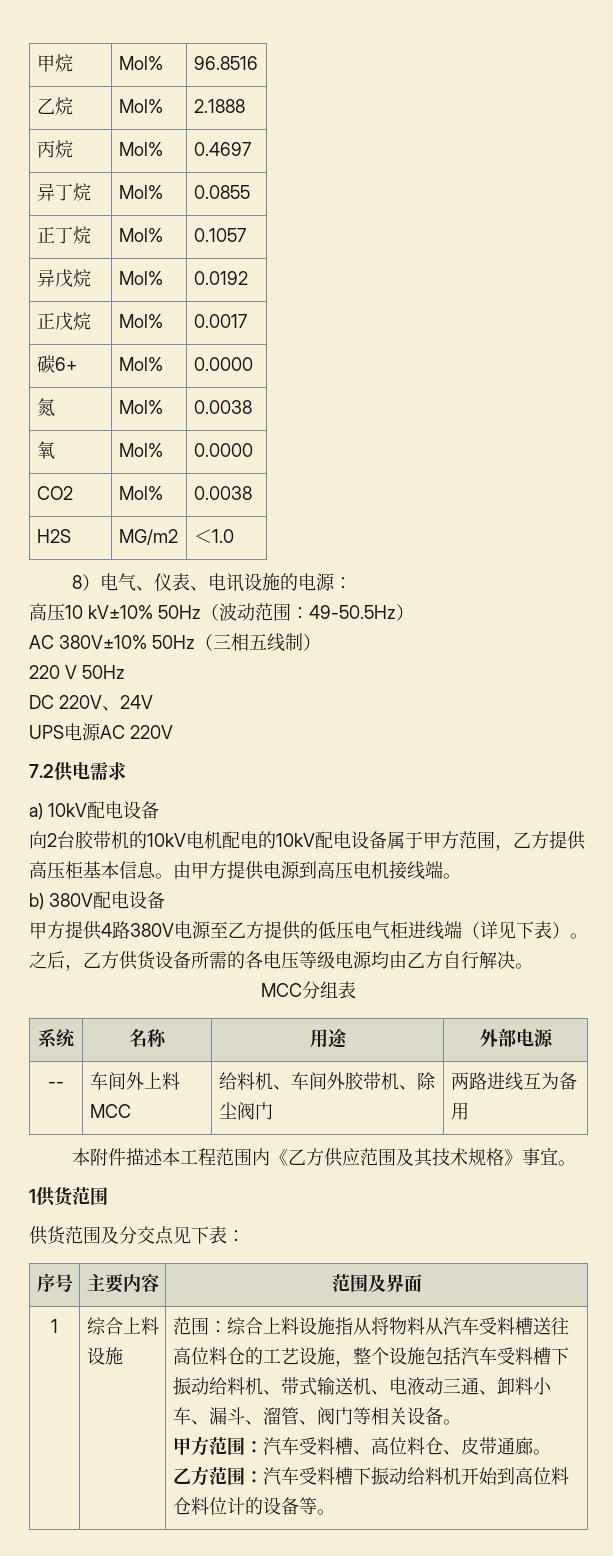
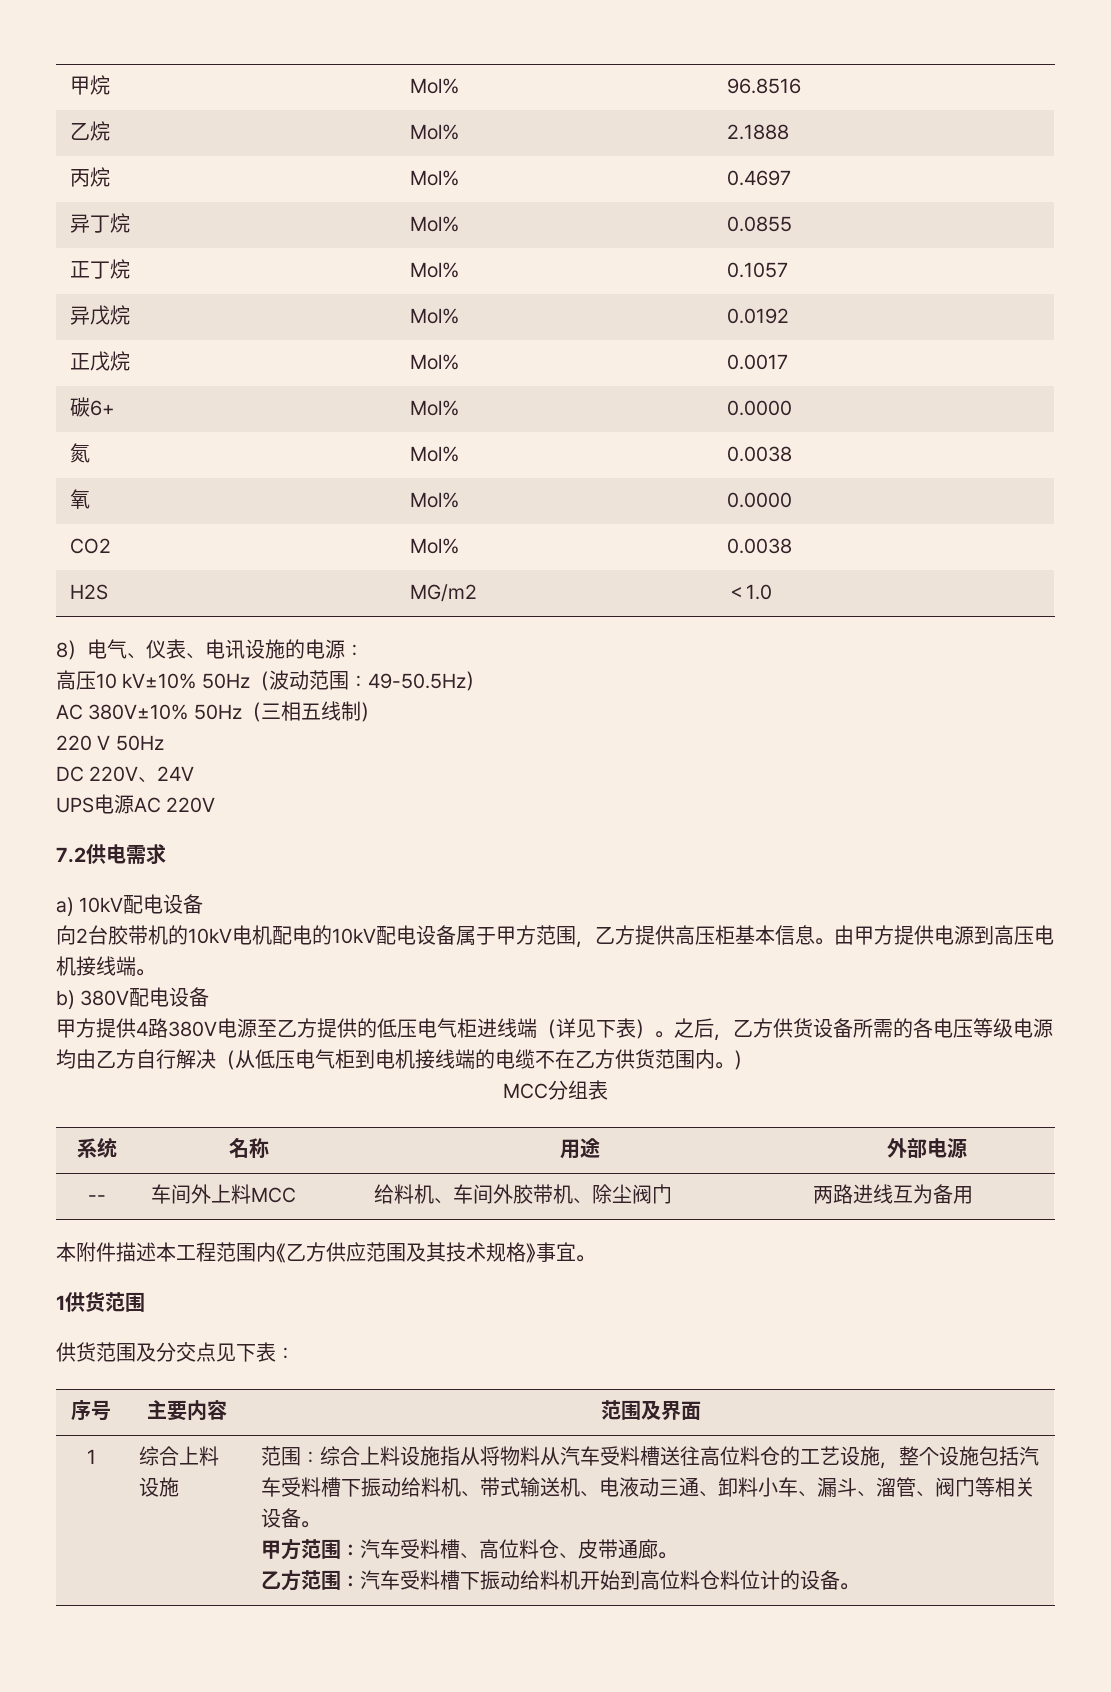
[515,963,533,969] 。 -> [216,1049,753,1070] （从低压电气柜到电机接线端的电缆不在乙方供货范围内。）
[298,1497,317,1515] 等 -> (841, 1580) none

